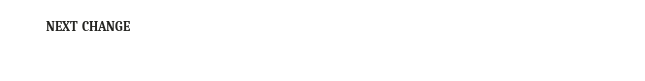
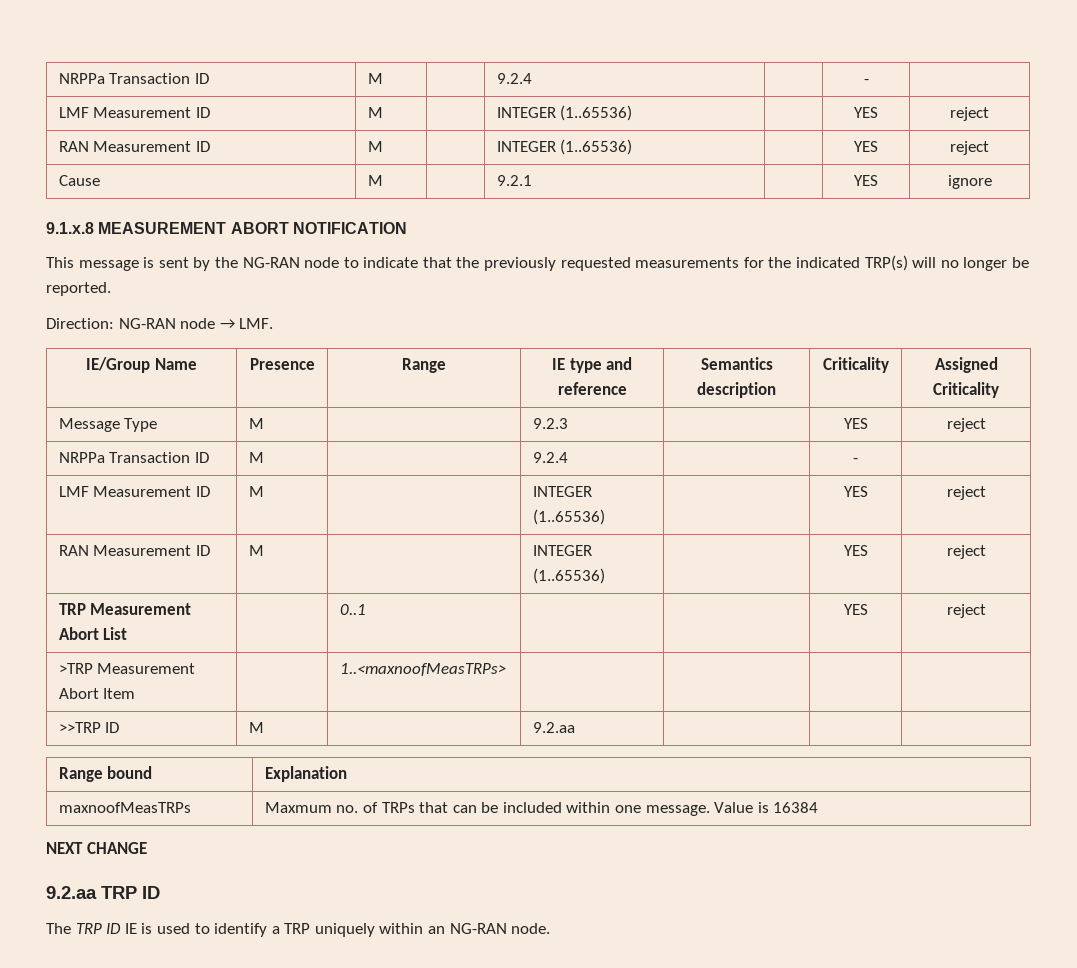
[46,21,130,31] NEXT CHANGE -> [58,73,209,84] [367,73,383,84] [496,73,532,84] [863,79,869,84] [58,107,210,118] [367,107,383,118] [496,105,633,121] [854,107,878,118] [950,107,989,121] [58,141,210,152] [367,141,383,152] [496,139,633,155] [854,141,878,152] [950,141,989,155] [58,175,100,186] [367,175,383,186] [496,175,532,186] [854,175,878,186] [947,175,992,189] [46,222,407,234] [46,255,1029,271] [46,282,111,296] [46,318,274,329] [86,357,197,373] [249,358,315,370] [402,358,446,373] [551,357,633,373] [557,382,627,395] [700,357,773,370] [697,382,776,398] [822,357,889,373] [934,357,998,373] [933,382,999,398] [58,418,158,432] [248,418,264,429] [532,418,568,429] [843,418,868,429] [946,418,986,432] [58,452,209,463] [248,452,264,463] [532,452,568,463] [853,458,858,463] [58,486,210,497] [248,486,264,497] [532,486,592,497] [532,509,605,525] [843,486,868,497] [946,486,986,500] [58,545,210,556] [248,545,264,556] [532,545,592,556] [532,568,605,584] [843,545,868,556] [946,545,986,559] [58,603,192,615] [58,627,128,640] [339,604,366,615] [843,604,868,615] [946,604,986,618] [58,663,196,674] [58,688,136,699] [339,663,506,676] [58,722,120,733] [248,722,264,733] [532,722,575,733] [58,766,153,782] [264,766,347,782] [58,802,191,813] [264,802,819,816] [46,842,147,854] [46,886,160,899] [46,923,551,937] NRPPa Transaction ID | M | | 9.2.4 | | - | // LMF Measurement ID | M | | INTEGER (1..65536) | | YES | reject // RAN Measurement ID | M | | INTEGER (1..65536) | | YES | reject // Cause | M | | 9.2.1 | | YES | ignore // 9.1.x.8 MEASUREMENT ABORT NOTIFICATION // This message is sent by the NG-RAN node to indicate that the previously requested measurements for the indicated TRP(s) will no longer be reported. // Direction: NG-RAN node → LMF. // IE/Group Name | Presence | Range | IE type and reference | Semantics description | Criticality | Assigned Criticality // Message Type | M | | 9.2.3 | | YES | reject // NRPPa Transaction ID | M | | 9.2.4 | | - | // LMF Measurement ID | M | | INTEGER (1..65536) | | YES | reject // RAN Measurement ID | M | | INTEGER (1..65536) | | YES | reject // TRP Measurement Abort List | | 0..1 | | | YES | reject // >TRP Measurement Abort Item | | 1..<maxnoofMeasTRPs> | | | | // >>TRP ID | M | | 9.2.aa | | | // Range bound | Explanation // maxnoofMeasTRPs | Maxmum no. of TRPs that can be included within one message. Value is 16384 // NEXT CHANGE // 9.2.aa TRP ID // The TRP ID IE is used to identify a TRP uniquely within an NG-RAN node.

